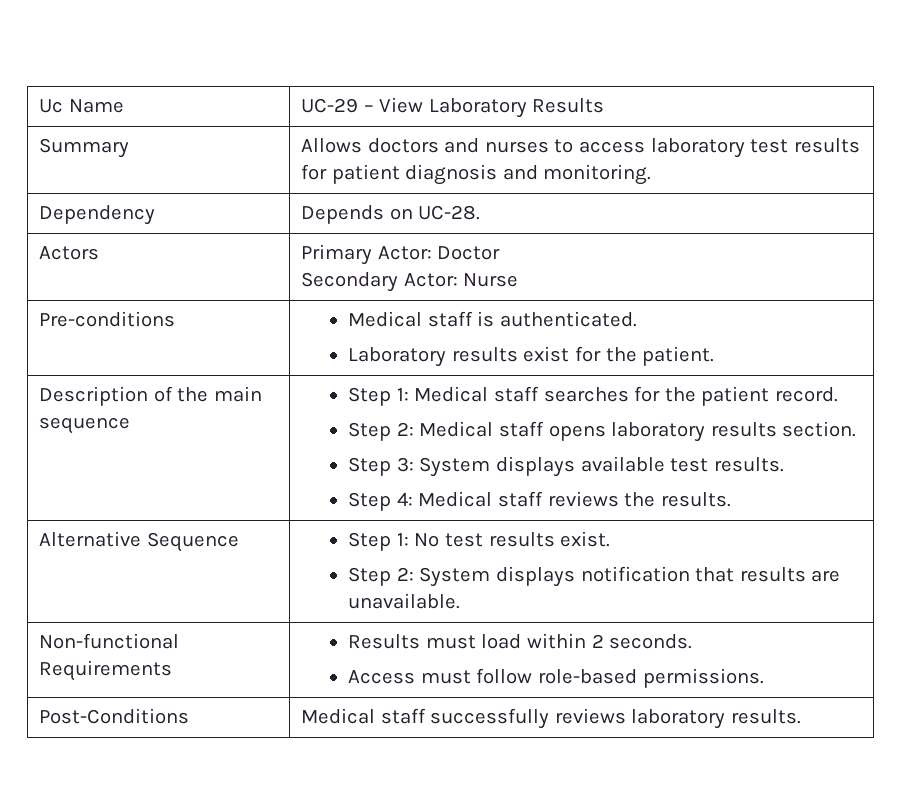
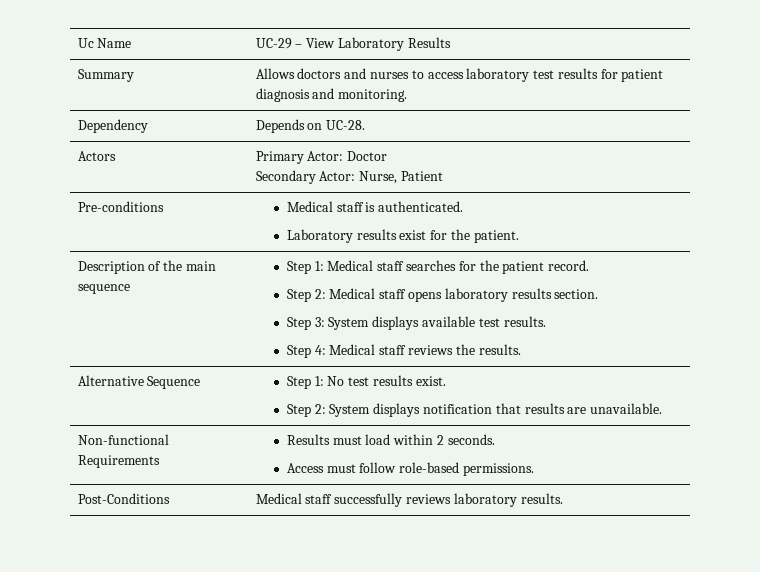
[463,273,519,287] Nurse -> [359,171,443,184] Nurse, Patient

